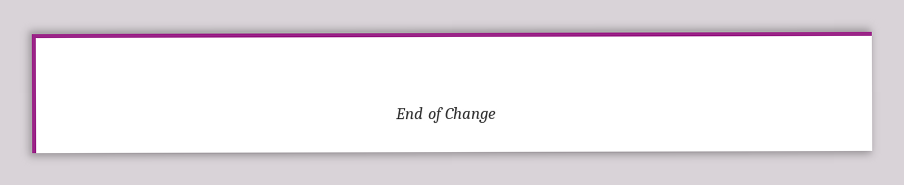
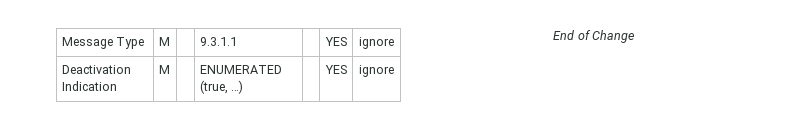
(394, 113) none -> [61,37,144,49] [158,37,170,46] [199,37,237,46] [324,37,347,46] [359,37,394,49] [61,65,131,74] [61,81,117,91] [158,65,170,74] [199,65,282,74] [199,80,243,94] [324,65,347,74] [359,65,394,77] Message Type | M | | 9.3.1.1 | | YES | ignore // Deactivation Indication | M | | ENUMERATED (true, …) | | YES | ignore //

